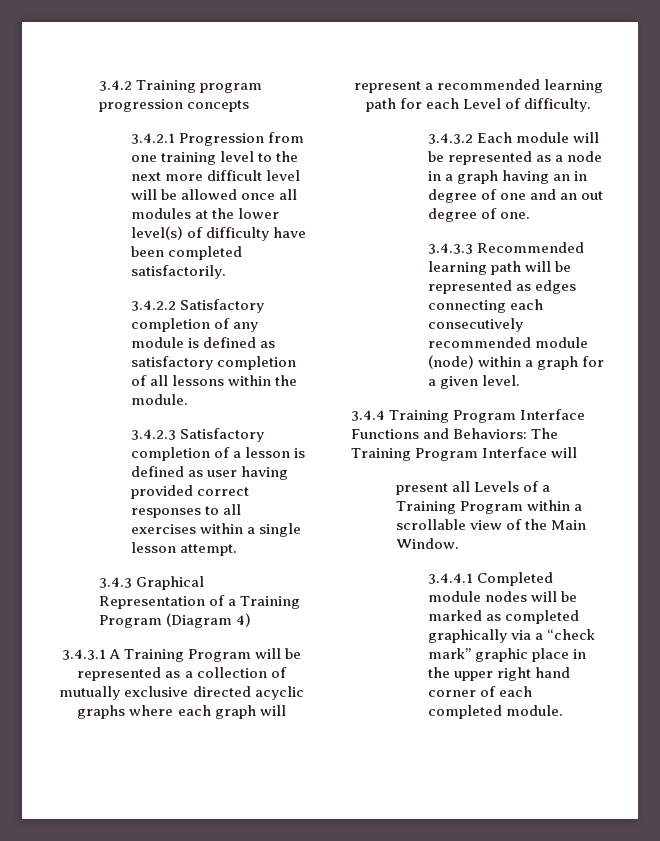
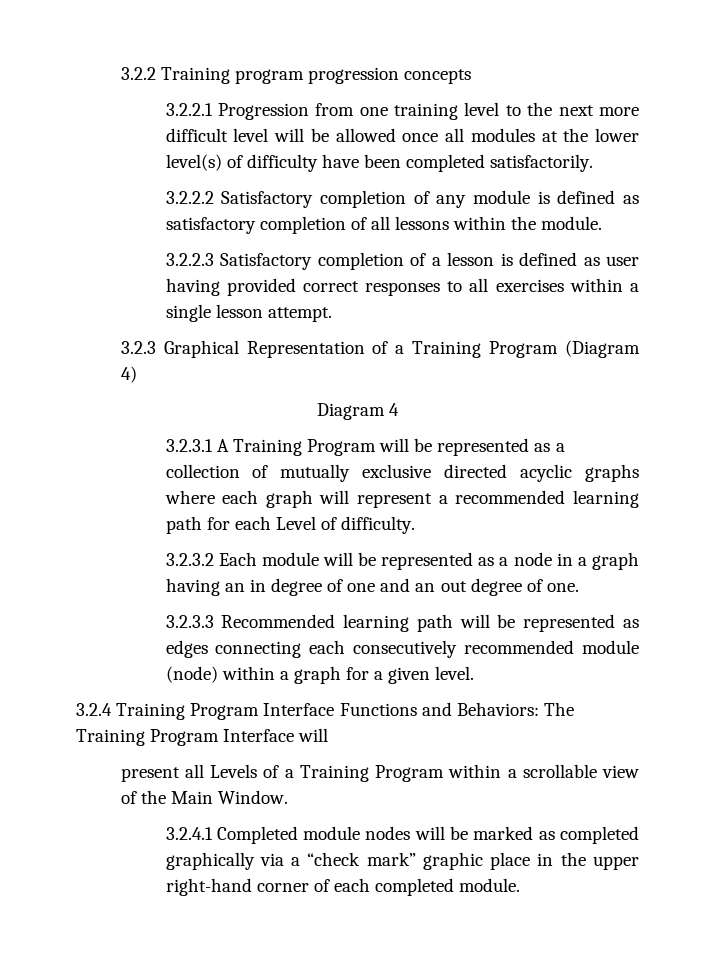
[99,80,133,91] 3.4.2 -> [120,67,156,80] 3.2.2
[130,133,175,144] 3.4.2.1 -> [165,103,213,116] 3.2.2.1
[130,300,176,311] 3.4.2.2 -> [165,191,214,204] 3.2.2.2
[130,429,176,440] 3.4.2.3 -> [165,253,214,266] 3.2.2.3
[99,577,133,588] 3.4.3 -> [120,341,156,354] 3.2.3
[61,649,106,660] 3.4.3.1 -> [316,403,400,420] [165,439,213,452] Diagram 4 // 3.2.3.1
[427,133,473,144] 3.4.3.2 -> [165,553,214,566] 3.2.3.2
[427,243,473,254] 3.4.3.3 -> [165,615,214,628] 3.2.3.3
[351,410,385,421] 3.4.4 -> [76,703,112,716] 3.2.4
[427,573,473,584] 3.4.4.1 -> [165,827,213,840] 3.2.4.1
[496,667,570,681] right hand -> [165,878,252,896] right-hand

